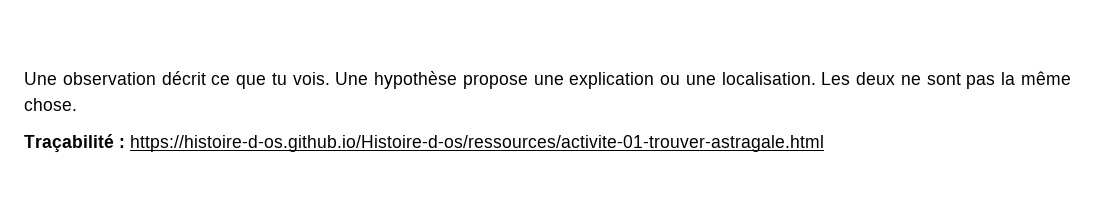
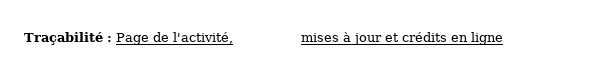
[24,71,1072,89] [24,98,77,111] [24,134,824,153] Une observation décrit ce que tu vois. Une hypothèse propose une explication ou une localisation. Les deux ne sont pas la même chose. // Traçabilité : https://histoire-d-os.github.io/Histoire-d-os/ressources/activite-01-trouver-astragale.html -> [24,32,503,45] Traçabilité : Page de l'activité, mises à jour et crédits en ligne

